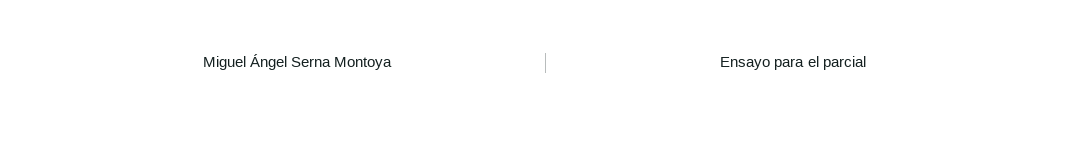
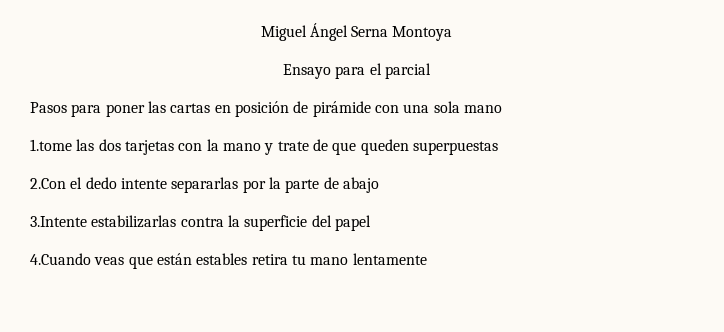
(866, 63) none -> [30,101,502,117] [30,139,498,155] [30,177,379,193] [30,215,371,231] [30,253,427,269] // Pasos para poner las cartas en posición de pirámide con una sola mano // 1.tome las dos tarjetas con la mano y trate de que queden superpuestas // 2.Con el dedo intente separarlas por la parte de abajo // 3.Intente estabilizarlas contra la superficie del papel // 4.Cuando veas que están estables retira tu mano lentamente

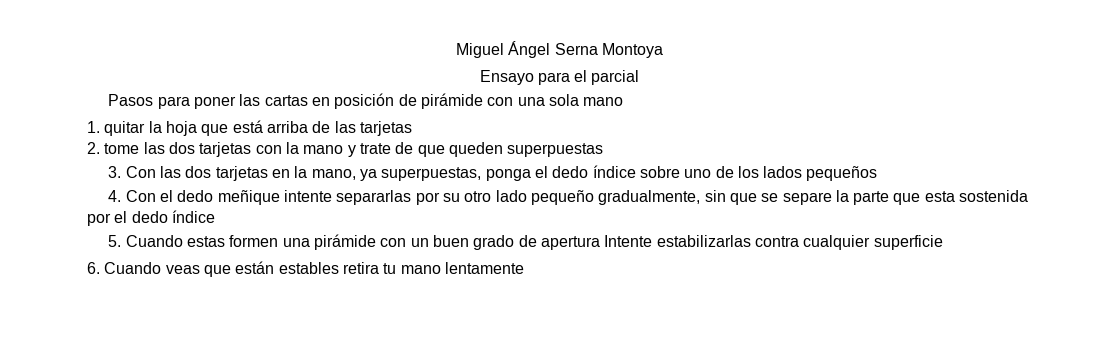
[30,139,72,151] 1.tome -> [87,120,412,136] [87,142,140,154] 1. quitar la hoja que está arriba de las tarjetas // 2. tome
[30,177,379,193] [30,216,87,227] 2.Con el dedo intente separarlas por la parte de abajo // 3.Intente -> [108,165,878,181] [108,190,1029,205] [87,210,215,226] [108,234,653,250] 3. Con las dos tarjetas en la mano, ya superpuestas, ponga el dedo índice sobre uno de los lados pequeños // 4. Con el dedo meñique intente separarlas por su otro lado pequeño gradualmente, sin que se separe la parte que esta sostenida por el dedo índice // 5. Cuando estas formen una pirámide con un buen grado de apertura Intente
[227,215,240,227] la -> [803,235,871,250] cualquier
[311,215,371,231] [30,253,91,265] del papel // 4.Cuando -> [87,262,162,274] // 6. Cuando

